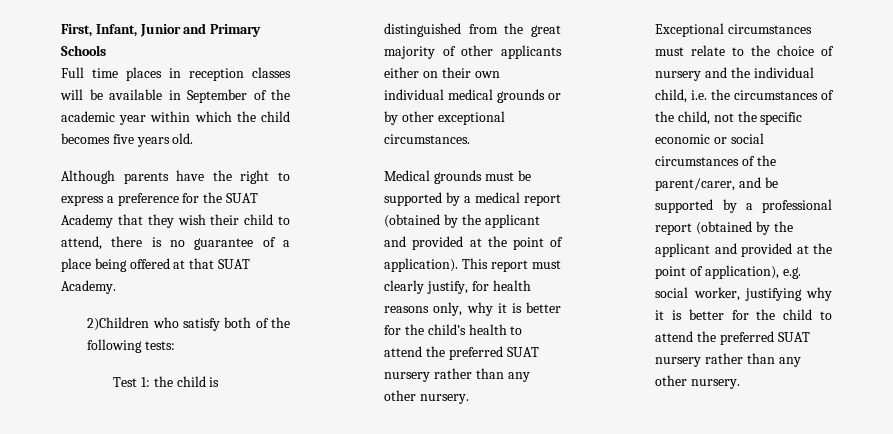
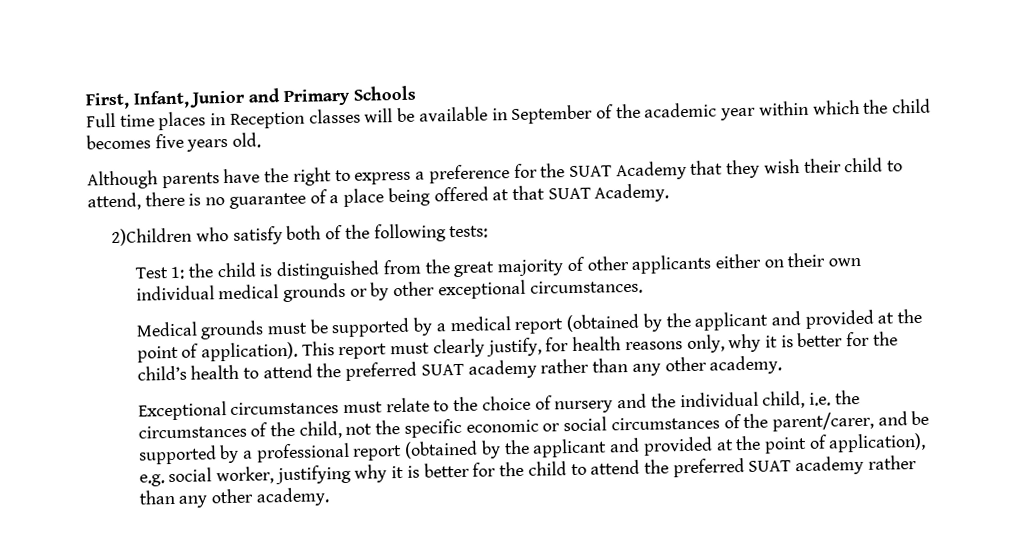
[189,68,244,81] reception -> [229,111,305,129] Reception
[384,368,530,382] [384,390,470,404] nursery rather than any other nursery. -> [467,355,783,379] academy rather than any other academy.
[655,353,801,367] [655,375,741,389] nursery rather than any other nursery. -> [795,455,917,476] [138,487,330,508] academy rather than any other academy.

